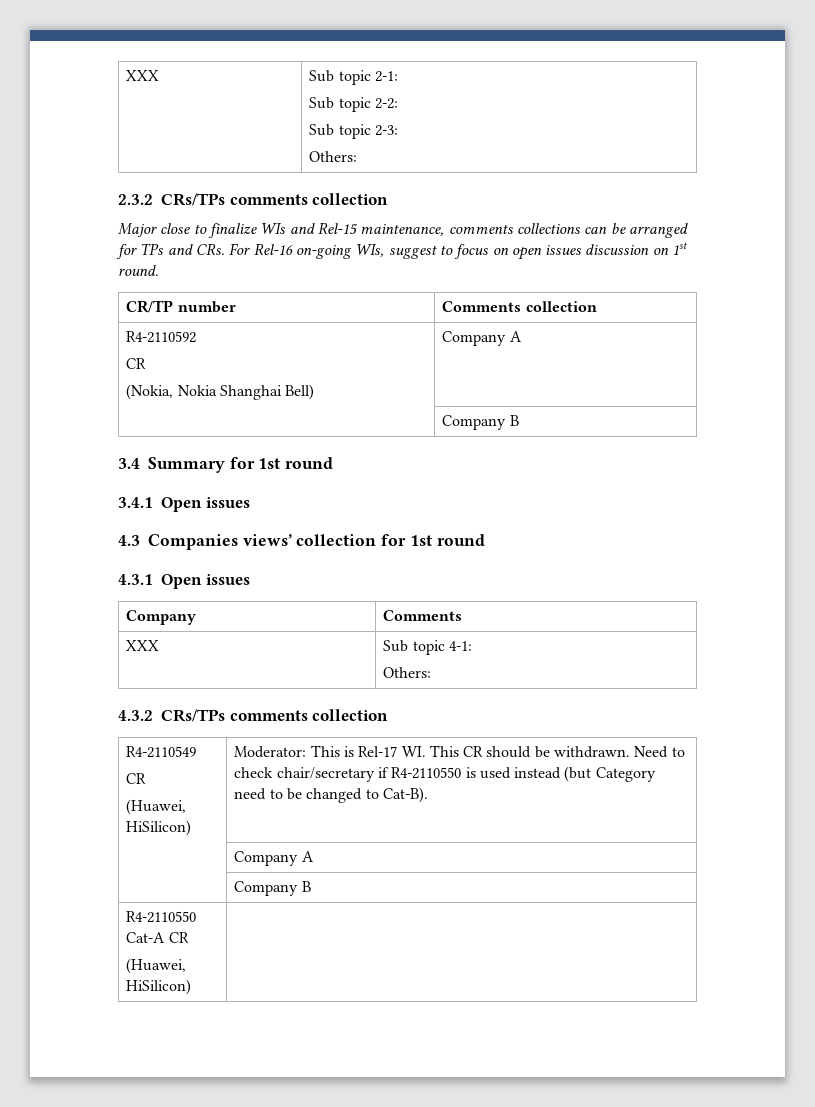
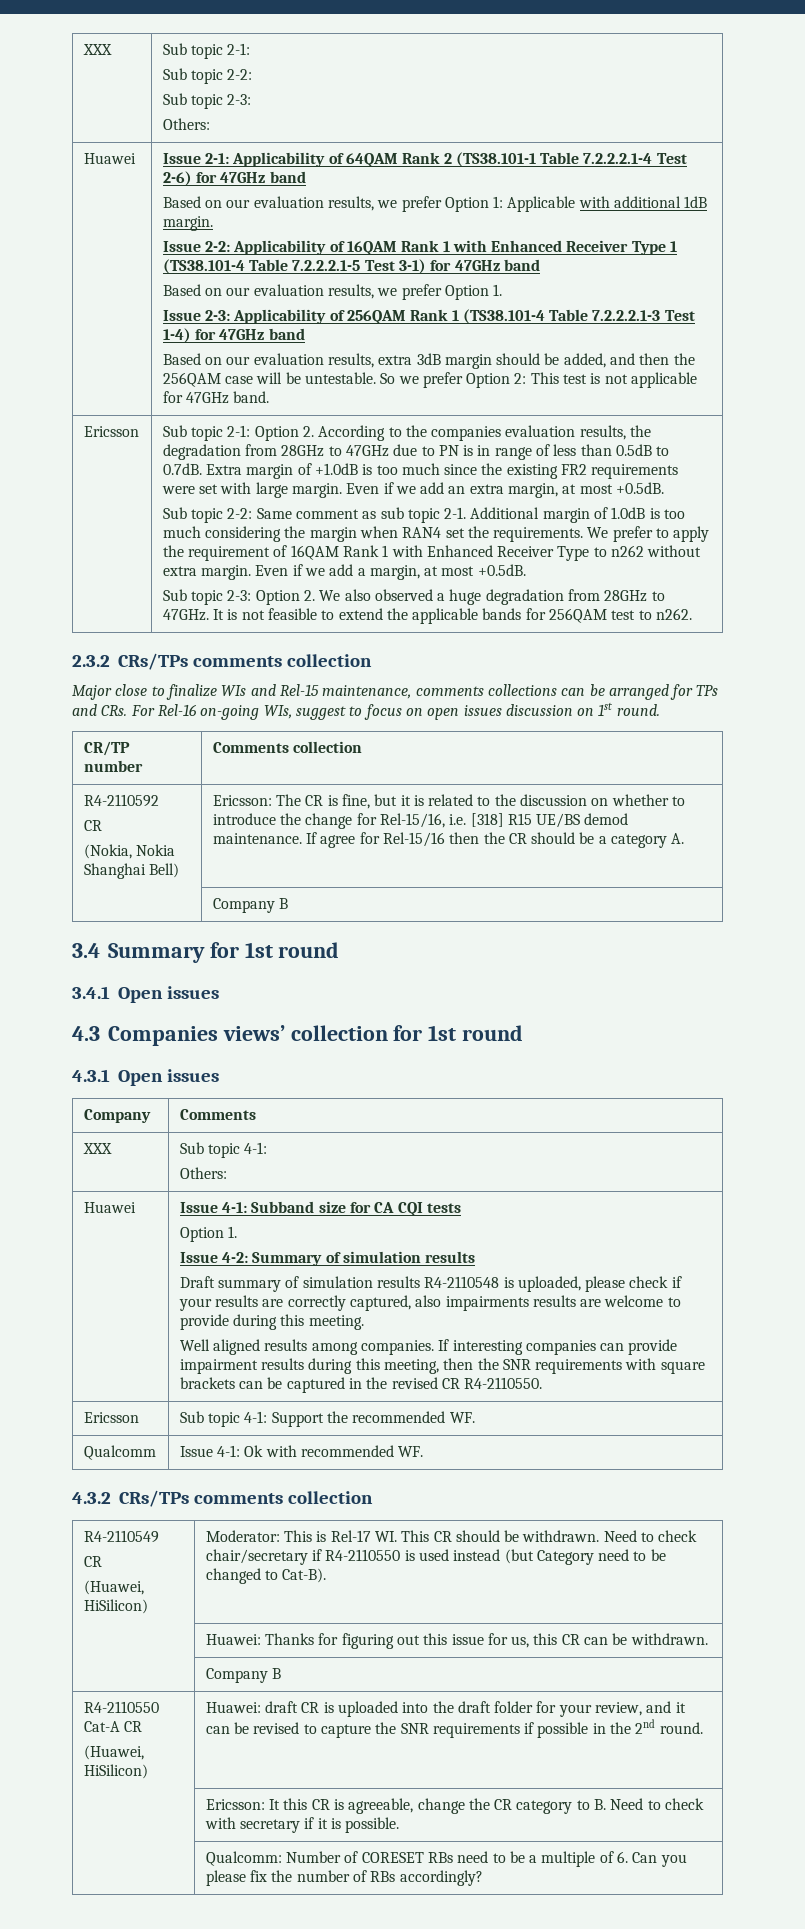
(358, 156) none -> [83,153,136,164] [162,152,687,167] [162,171,306,186] [162,196,708,212] [162,216,213,231] [162,240,678,255] [162,259,540,274] [162,284,503,300] [162,309,695,324] [162,328,305,343] [162,353,695,369] [162,372,698,388] [162,391,270,404] [83,426,139,437] [162,425,652,441] [162,444,670,460] [162,463,679,479] [161,482,665,498] [162,507,686,523] [162,526,710,542] [162,545,702,561] [162,564,526,580] [162,589,665,605] [162,608,693,624] // Huawei | Issue 2-1: Applicability of 64QAM Rank 2 (TS38.101-1 Table 7.2.2.2.1-4 Test 2-6) for 47GHz band // Based on our evaluation results, we prefer Option 1: Applicable with additional 1dB margin. // Issue 2-2: Applicability of 16QAM Rank 1 with Enhanced Receiver Type 1 (TS38.101-4 Table 7.2.2.2.1-5 Test 3-1) for 47GHz band // Based on our evaluation results, we prefer Option 1. // Issue 2-3: Applicability of 256QAM Rank 1 (TS38.101-4 Table 7.2.2.2.1-3 Test 1-4) for 47GHz band // Based on our evaluation results, extra 3dB margin should be added, and then the 256QAM case will be untestable. So we prefer Option 2: This test is not applicable for 47GHz band. // Ericsson | Sub topic 2-1: Option 2. According to the companies evaluation results, the degradation from 28GHz to 47GHz due to PN is in range of less than 0.5dB to 0.7dB. Extra margin of +1.0dB is too much since the existing FR2 requirements were set with large margin. Even if we add an extra margin, at most +0.5dB. // Sub topic 2-2: Same comment as sub topic 2-1. Additional margin of 1.0dB is too much considering the margin when RAN4 set the requirements. We prefer to apply the requirement of 16QAM Rank 1 with Enhanced Receiver Type to n262 without extra margin. Even if we add a margin, at most +0.5dB. // Sub topic 2-3: Option 2. We also observed a huge degradation from 28GHz to 47GHz. It is not feasible to extend the applicable bands for 256QAM test to n262.
[442,331,522,346] Company A -> [212,794,686,809] [212,813,629,829] [212,832,685,848] Ericsson: The CR is fine, but it is related to the discussion on whether to introduce the change for Rel-15/16, i.e. [318] R15 UE/BS demod maintenance. If agree for Rel-15/16 then the CR should be a category A.
(432, 672) none -> [83,1202,136,1213] [179,1201,461,1216] [179,1226,237,1242] [179,1251,476,1266] [179,1276,682,1292] [178,1295,681,1311] [179,1314,364,1330] [179,1339,678,1355] [179,1358,705,1374] [179,1377,543,1393] [83,1412,139,1423] [179,1411,475,1427] [83,1445,156,1460] [179,1445,424,1457] // Huawei | Issue 4-1: Subband size for CA CQI tests // Option 1. // Issue 4-2: Summary of simulation results // Draft summary of simulation results R4-2110548 is uploaded, please check if your results are correctly captured, also impairments results are welcome to provide during this meeting. // Well aligned results among companies. If interesting companies can provide impairment results during this meeting, then the SNR requirements with square brackets can be captured in the revised CR R4-2110550. // Ericsson | Sub topic 4-1: Support the recommended WF. // Qualcomm | Issue 4-1: Ok with recommended WF.
[234,851,314,866] Company A -> [205,1633,708,1649] Huawei: Thanks for figuring out this issue for us, this CR can be withdrawn.
(192, 987) none -> [205,1701,686,1717] [205,1719,703,1738] [205,1798,705,1814] [204,1817,400,1833] [205,1851,687,1867] [205,1870,483,1886] Huawei: draft CR is uploaded into the draft folder for your review, and it can be revised to capture the SNR requirements if possible in the 2nd round. // | Ericsson: It this CR is agreeable, change the CR category to B. Need to check with secretary if it is possible. // | Qualcomm: Number of CORESET RBs need to be a multiple of 6. Can you please fix the number of RBs accordingly?

